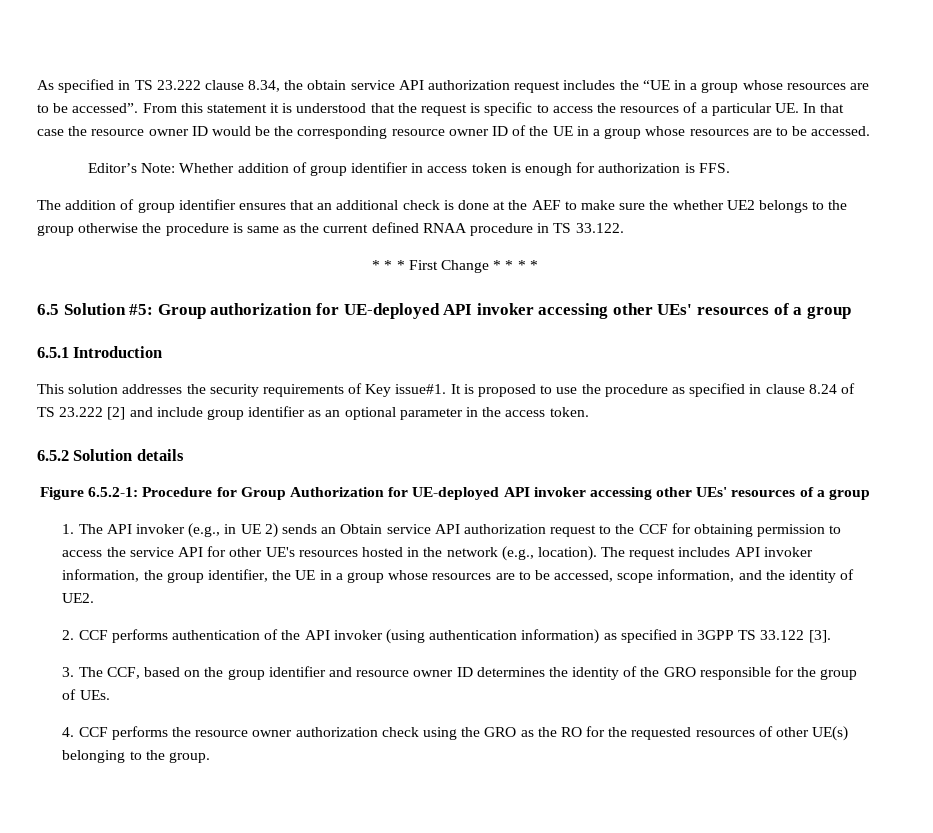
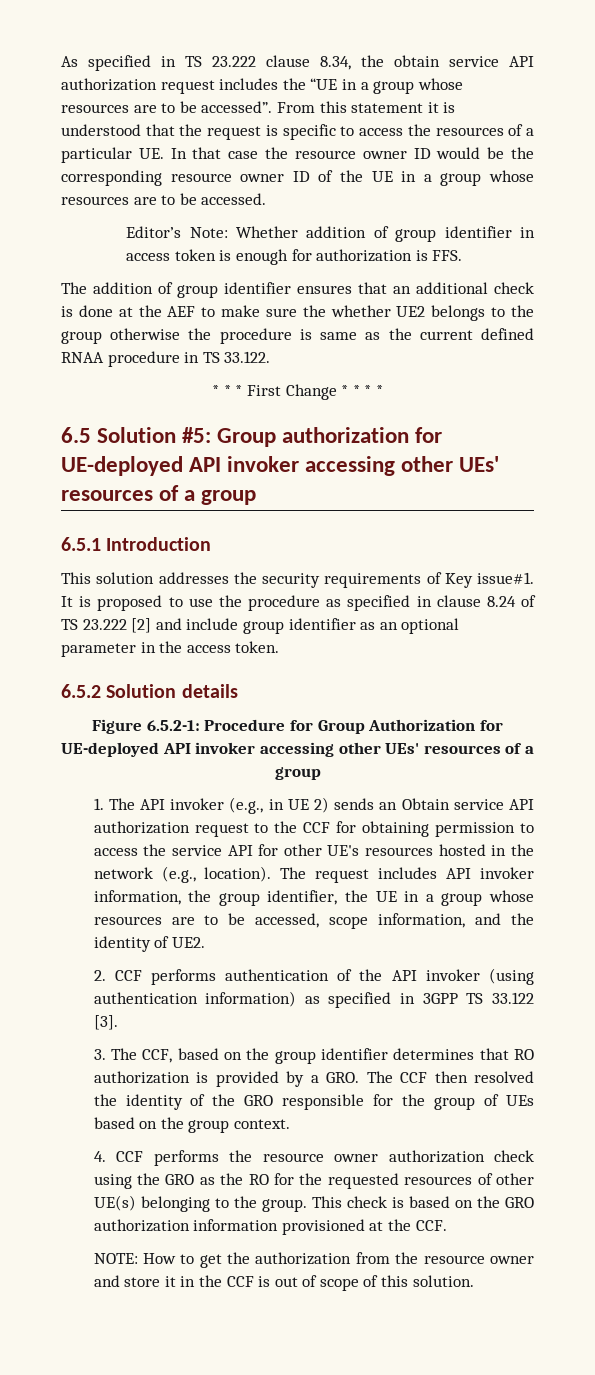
[328,667,545,677] and resource owner ID determines -> [393,1048,534,1060] [93,1071,534,1087] determines that RO authorization is provided by a GRO. The CCF then resolved
[79,690,110,700] UEs. -> [506,1095,535,1106] [93,1117,290,1133] UEs based on the group context.
(211, 757) none -> [311,1196,534,1208] [93,1219,447,1235] [93,1252,535,1268] [93,1275,474,1291] This check is based on the GRO authorization information provisioned at the CCF. // NOTE: How to get the authorization from the resource owner and store it in the CCF is out of scope of this solution.

